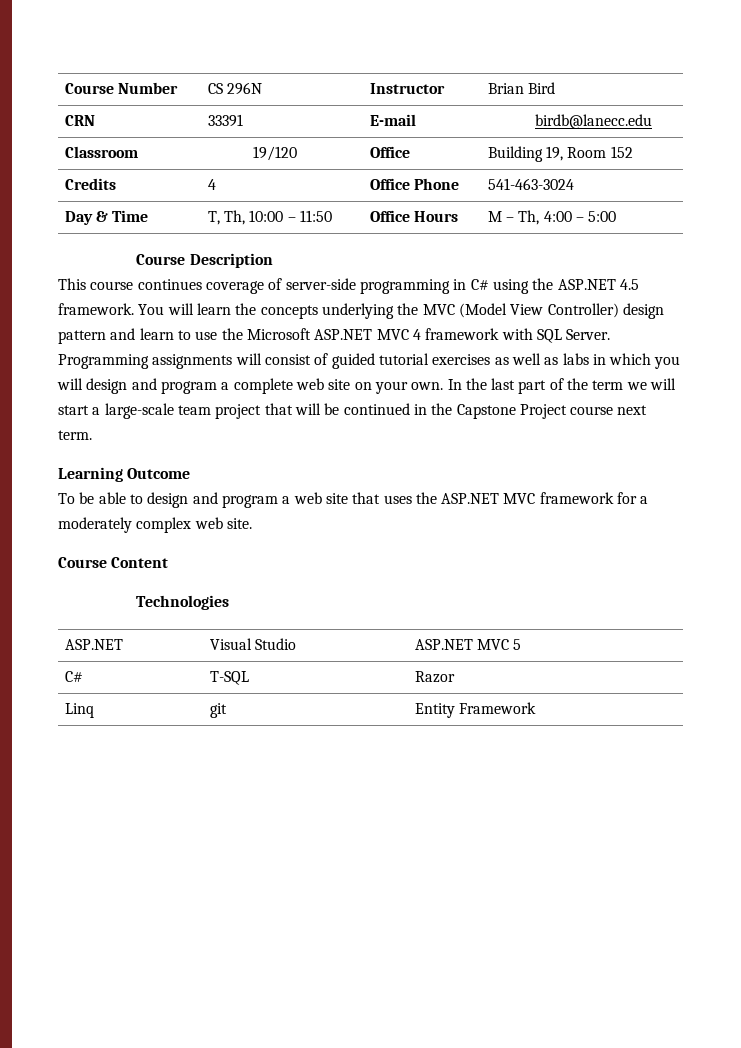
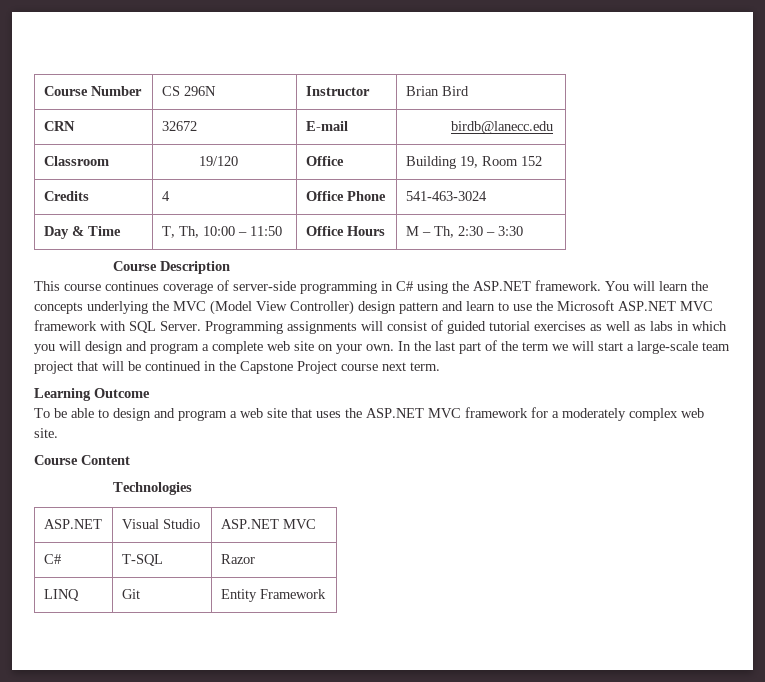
[207,114,243,127] 33391 -> [161,121,197,131] 32672
[543,211,617,222] 4:00 – 5:00 -> [457,226,523,236] 2:30 – 3:30
[619,279,639,290] 4.5 -> (531, 286) none
[412,329,421,340] 4 -> (713, 306) none
[513,639,522,650] 5 -> (316, 524) none
[64,703,94,718] [209,703,227,718] Linq | git -> [43,589,79,601] [121,589,140,599] LINQ | Git

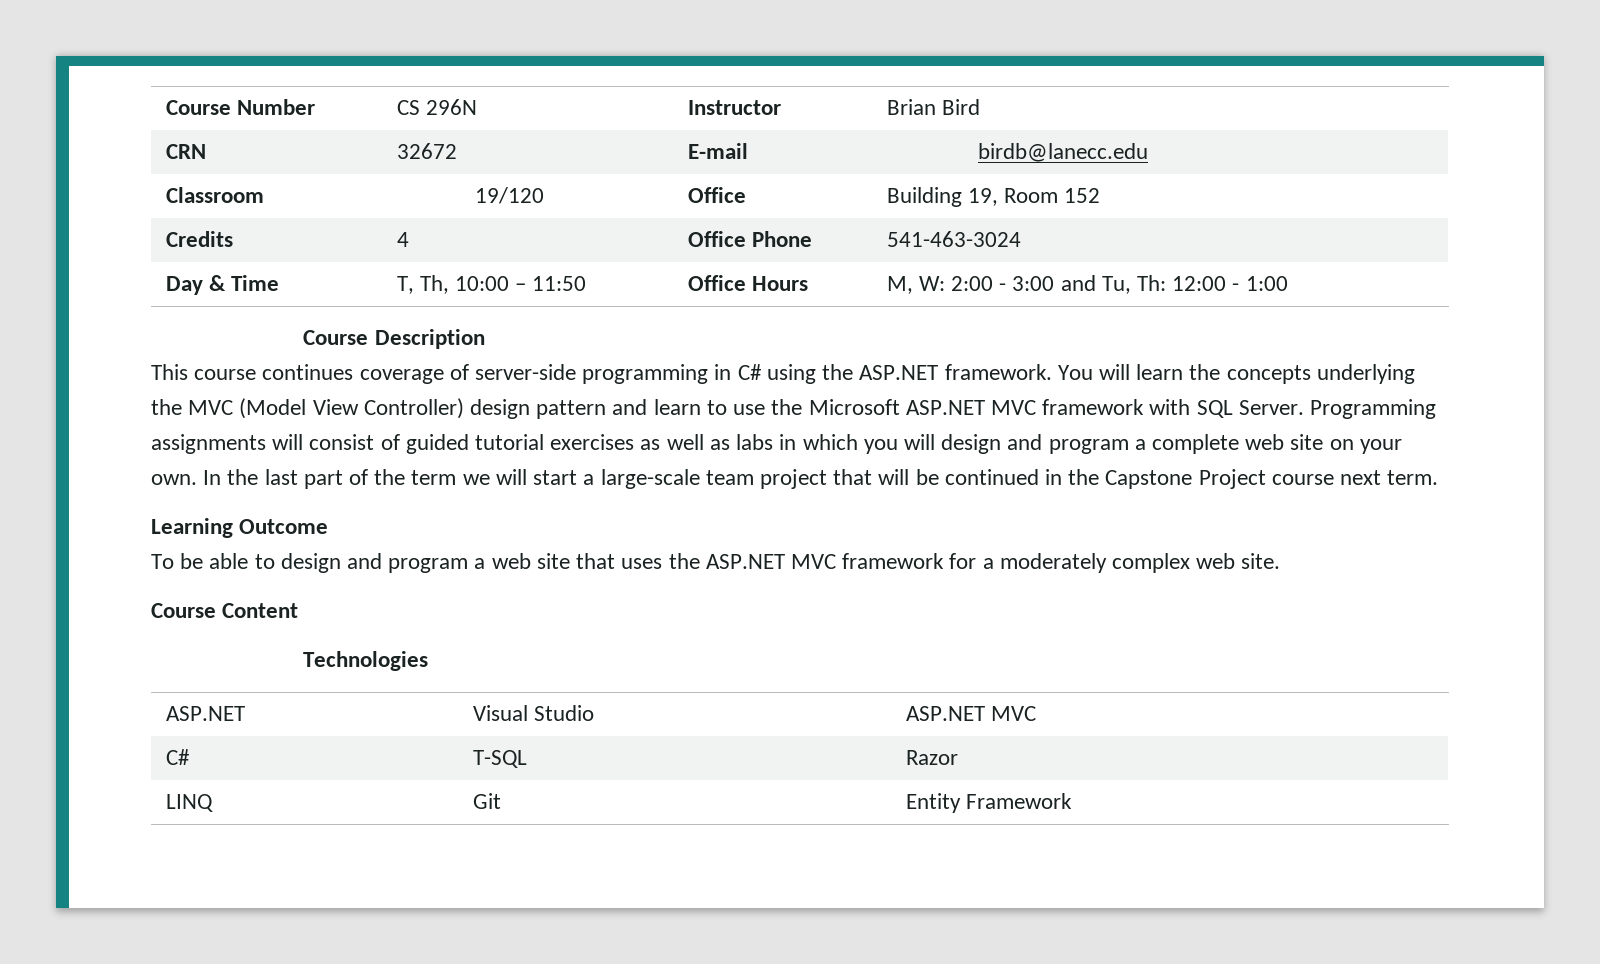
[405,226,523,238] M – Th, 2:30 – 3:30 -> [886,275,1288,294] M, W: 2:00 - 3:00 and Tu, Th: 12:00 - 1:00

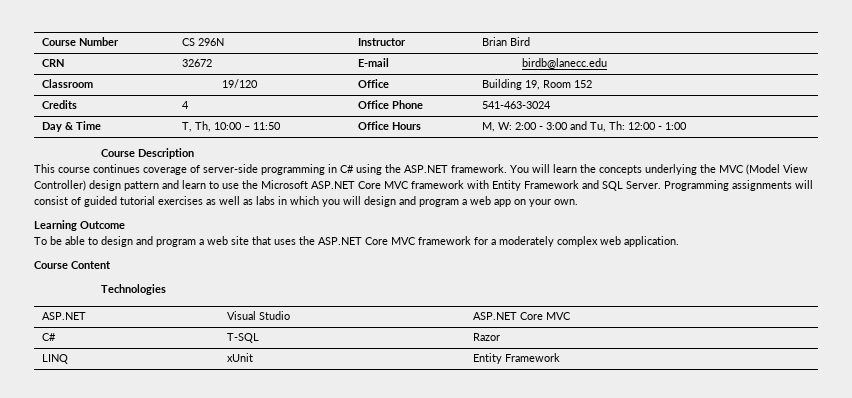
(985, 407) none -> [358,181,381,189] Core
(1191, 407) none -> [492,180,599,191] Entity Framework and
[1151,434,1324,454] complete web site -> [470,196,511,207] web app
[203,469,1439,489] In the last part of the term we will start a large-scale team project that will be continued in the Capstone Project course next term. -> (578, 202) none
(785, 561) none -> [365,237,388,245] Core
[1241,553,1281,569] site. -> [624,236,679,247] application.
(985, 713) none -> [519,312,543,320] Core
[472,793,501,809] Git -> [226,353,253,362] xUnit

